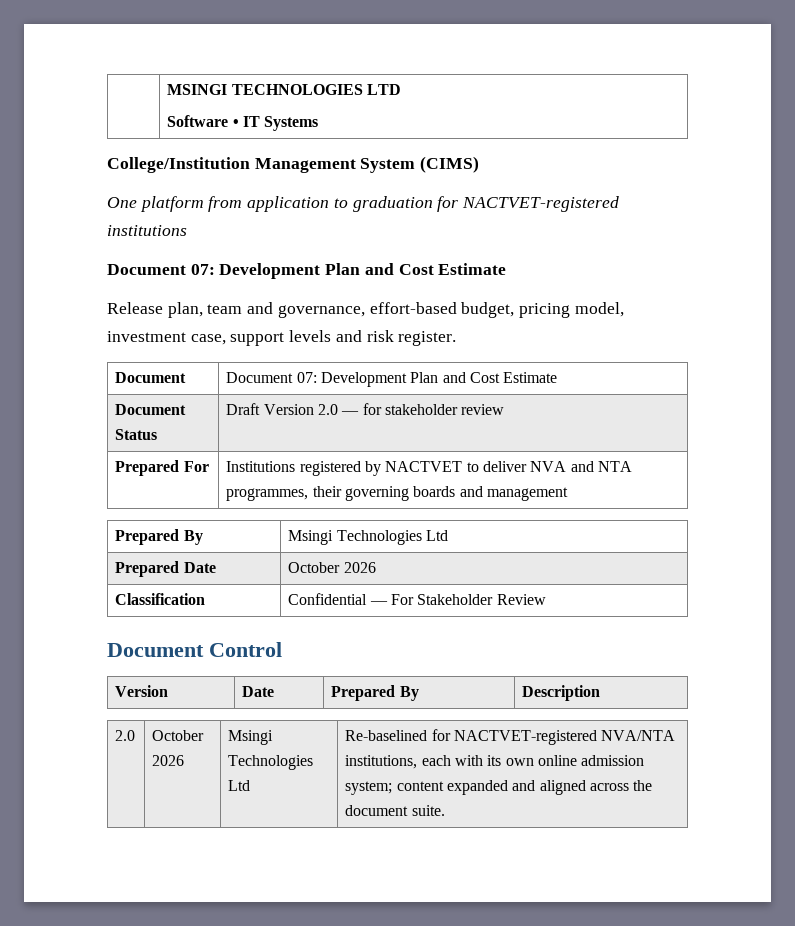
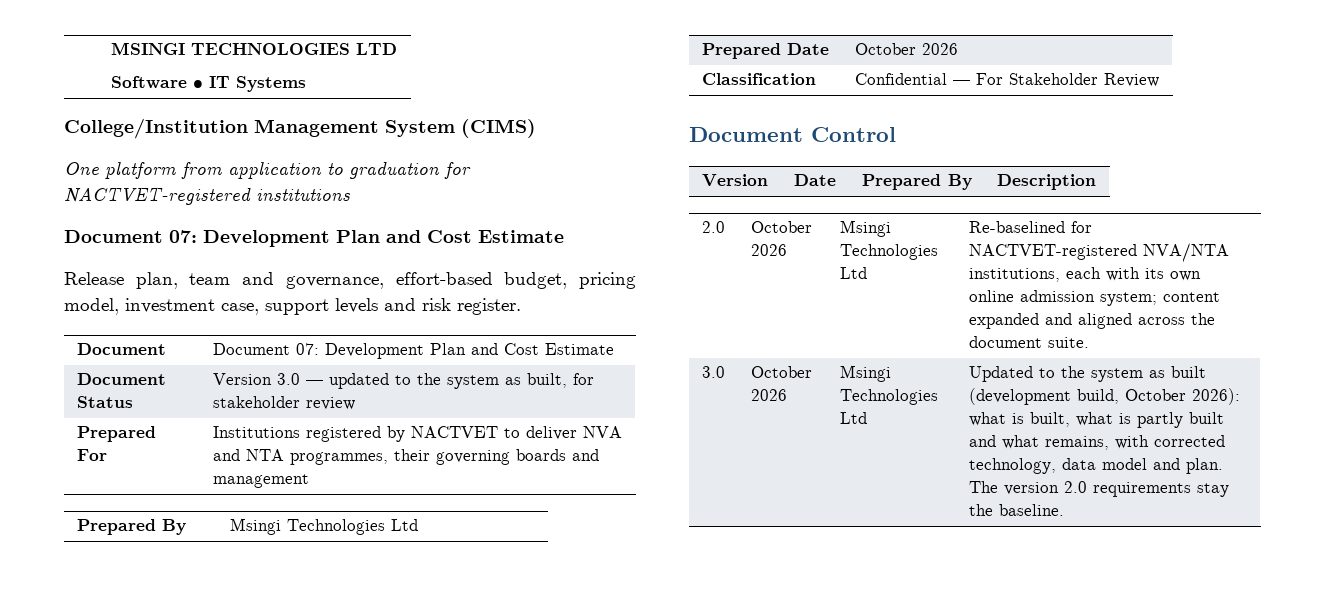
[226,403,360,415] Draft Version 2.0 — -> [212,373,567,389] Version 3.0 — updated to the system as built,
(445, 810) none -> [701,366,725,378] [750,366,812,378] [750,389,787,401] [839,365,891,382] [839,389,938,405] [839,412,867,424] [968,366,1206,382] [968,388,1240,405] [968,412,1224,428] [968,435,1225,450] [968,458,1223,474] [968,481,1229,497] [968,504,1064,516] // 3.0 | October 2026 | Msingi Technologies Ltd | Updated to the system as built (development build, October 2026): what is built, what is partly built and what remains, with corrected technology, data model and plan. The version 2.0 requirements stay the baseline.

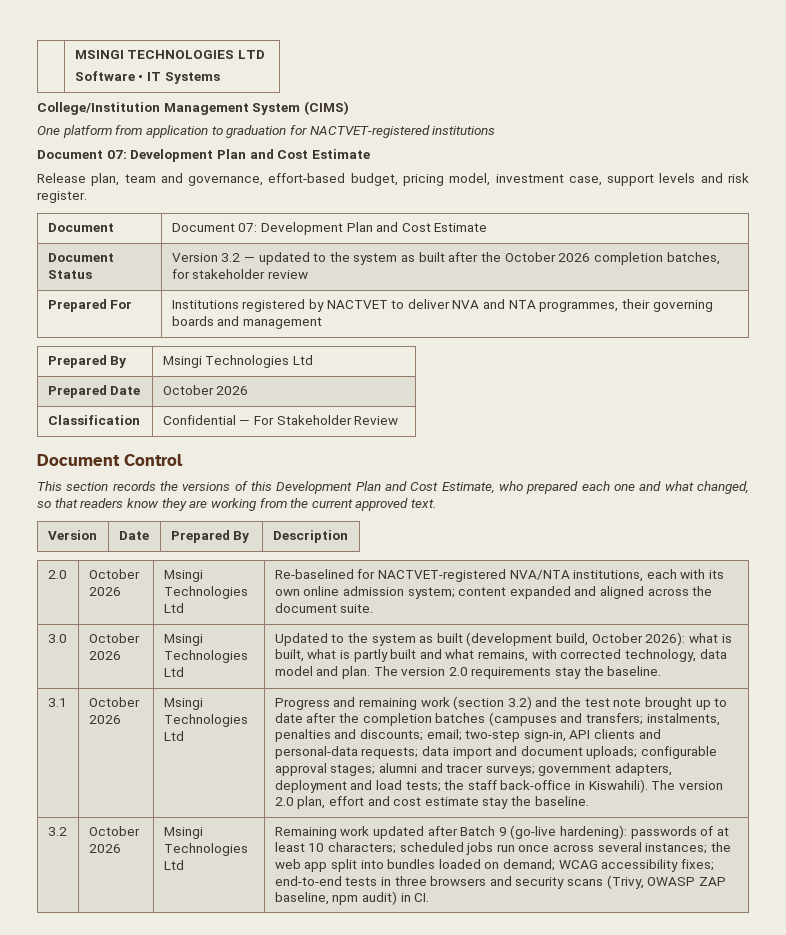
[276,373,300,385] 3.0 -> [221,253,241,262] 3.2
[526,373,567,388] built, -> [418,252,720,265] built after the October 2026 completion batches,
(896, 134) none -> [37,481,750,494] [37,498,437,511] // This section records the versions of this Development Plan and Cost Estimate, who prepared each one and what changed, so that readers know they are working from the current approved text.
(1064, 510) none -> [47,698,67,707] [88,697,140,707] [88,715,121,724] [163,698,203,710] [163,714,248,727] [163,731,184,741] [274,696,728,710] [274,712,720,726] [274,729,661,742] [274,746,718,759] [274,763,673,776] [274,779,724,793] [274,796,589,809] [47,827,67,836] [88,826,140,836] [88,844,121,853] [163,827,203,839] [163,843,248,856] [163,860,184,870] [274,825,730,839] [274,842,732,855] [274,859,715,872] [274,875,727,889] [274,891,430,905] // 3.1 | October 2026 | Msingi Technologies Ltd | Progress and remaining work (section 3.2) and the test note brought up to date after the completion batches (campuses and transfers; instalments, penalties and discounts; email; two-step sign-in, API clients and personal-data requests; data import and document uploads; configurable approval stages; alumni and tracer surveys; government adapters, deployment and load tests; the staff back-office in Kiswahili). The version 2.0 plan, effort and cost estimate stay the baseline. // 3.2 | October 2026 | Msingi Technologies Ltd | Remaining work updated after Batch 9 (go-live hardening): passwords of at least 10 characters; scheduled jobs run once across several instances; the web app split into bundles loaded on demand; WCAG accessibility fixes; end-to-end tests in three browsers and security scans (Trivy, OWASP ZAP baseline, npm audit) in CI.

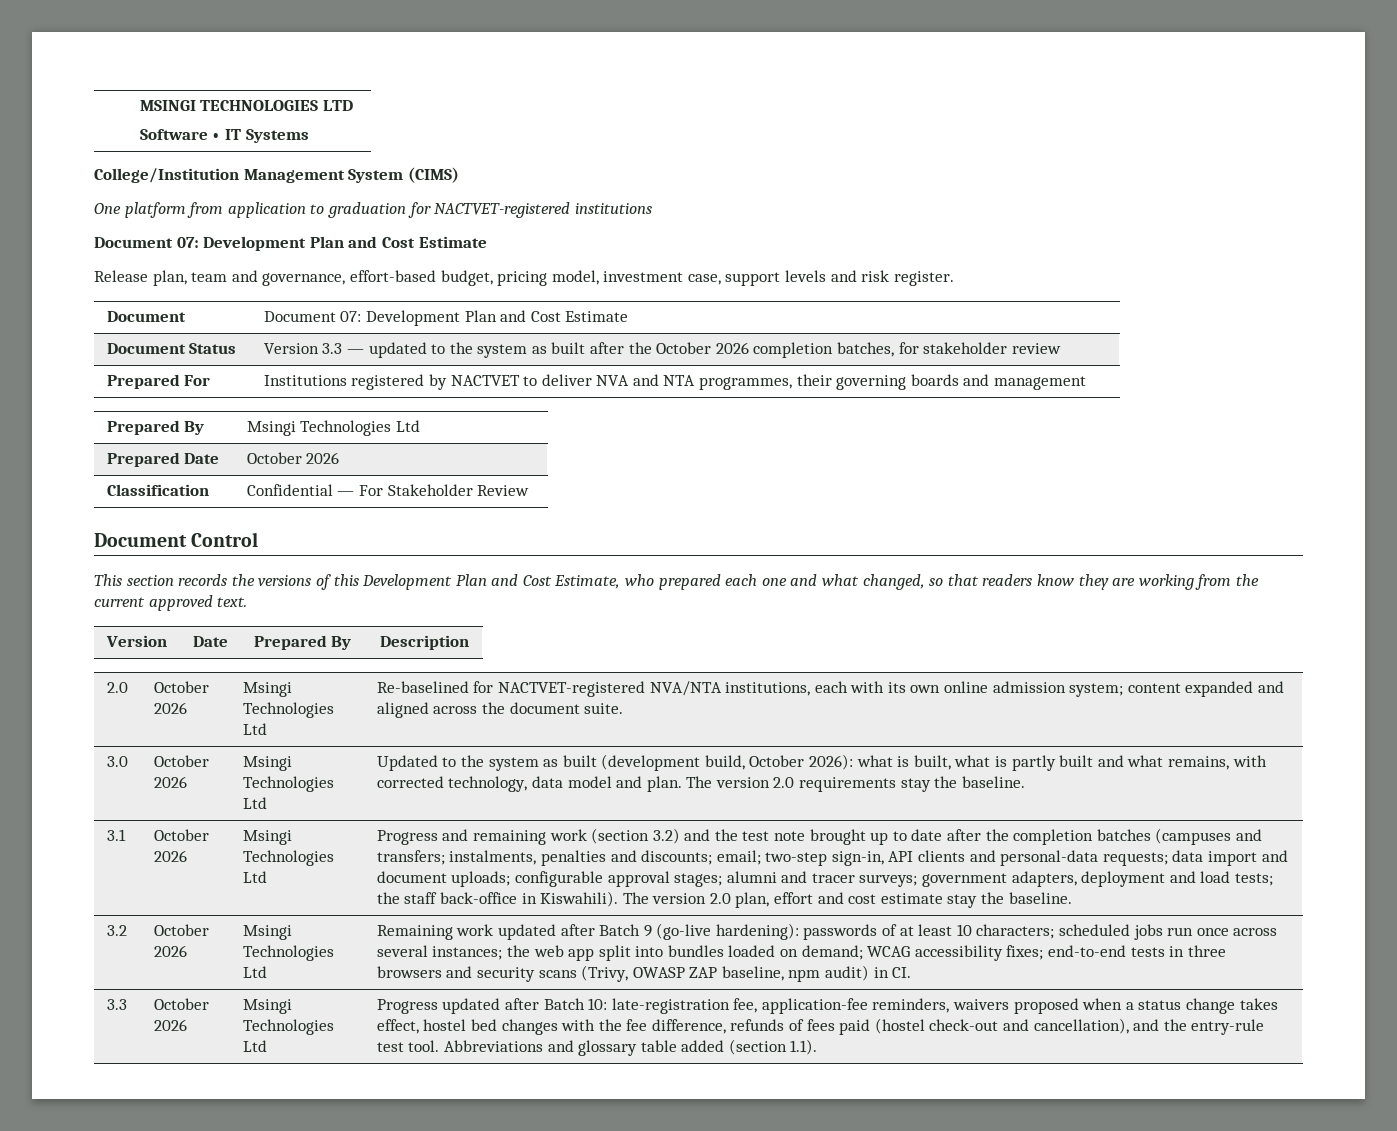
[221,253,241,262] 3.2 -> [322,343,343,354] 3.3
(430, 897) none -> [106,999,127,1010] [153,998,209,1010] [153,1019,187,1031] [242,999,292,1014] [242,1019,334,1035] [242,1040,267,1052] [376,998,1278,1014] [376,1018,1265,1035] [376,1039,818,1056] // 3.3 | October 2026 | Msingi Technologies Ltd | Progress updated after Batch 10: late-registration fee, application-fee reminders, waivers proposed when a status change takes effect, hostel bed changes with the fee difference, refunds of fees paid (hostel check-out and cancellation), and the entry-rule test tool. Abbreviations and glossary table added (section 1.1).

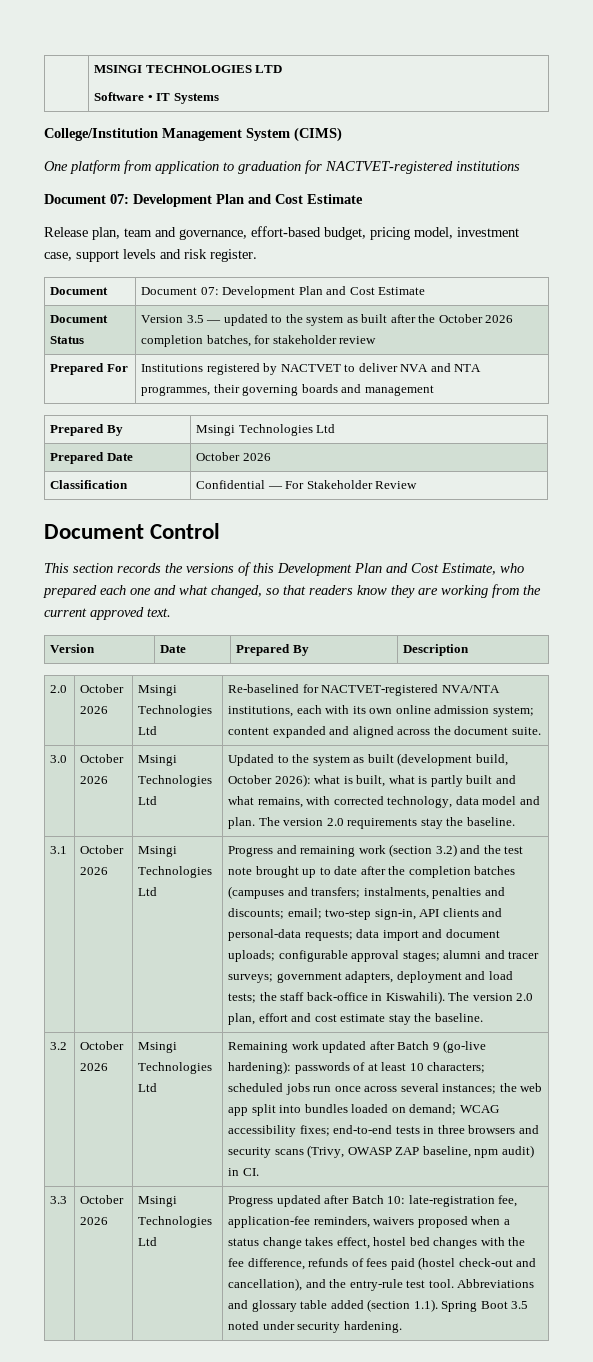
[322,343,343,354] 3.3 -> [186,315,204,323] 3.5
(818, 1047) none -> [441,1301,529,1312] [228,1321,402,1333] Spring Boot 3.5 noted under security hardening.

